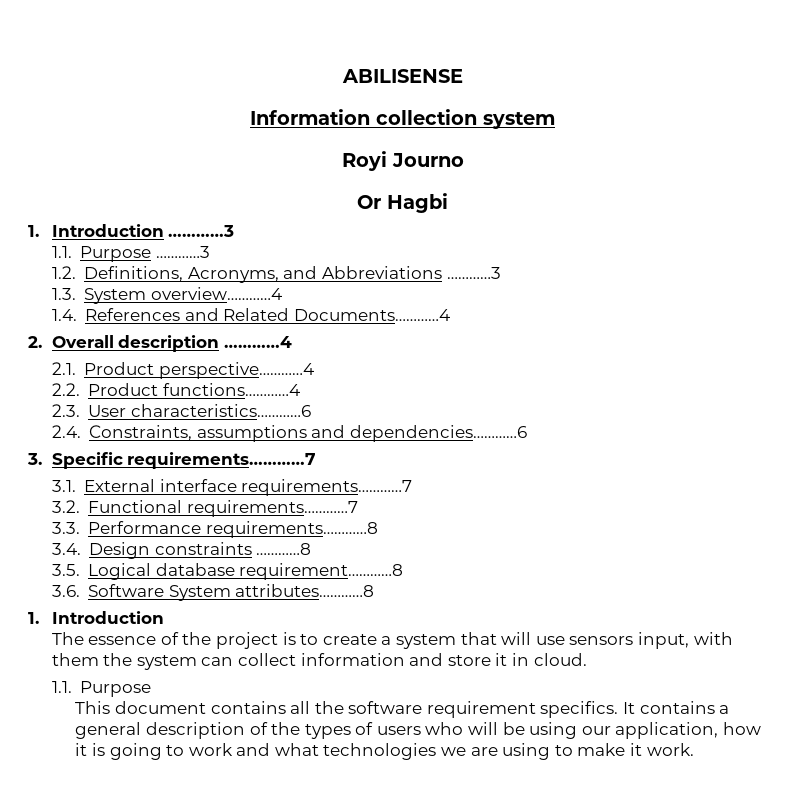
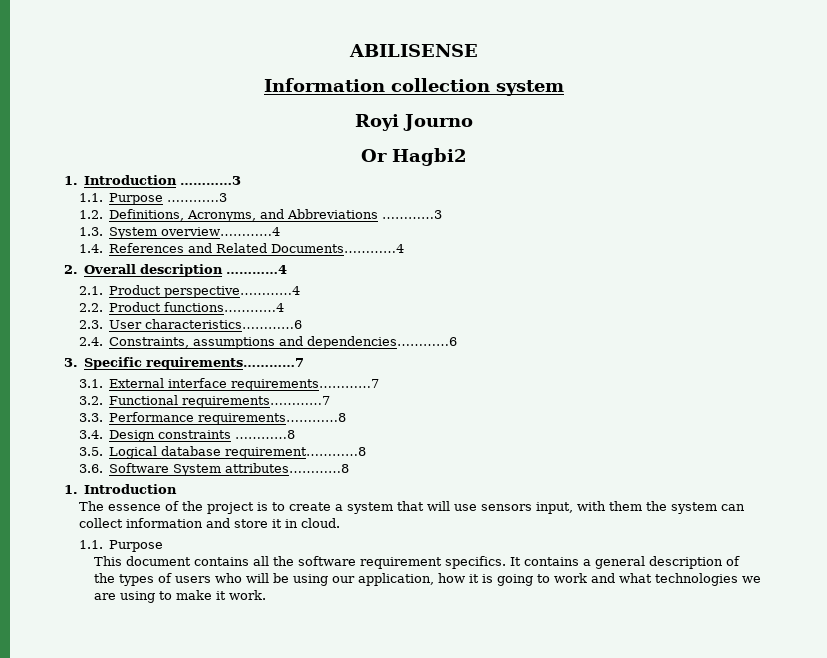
[387,193,448,213] Hagbi -> [391,148,467,166] Hagbi2

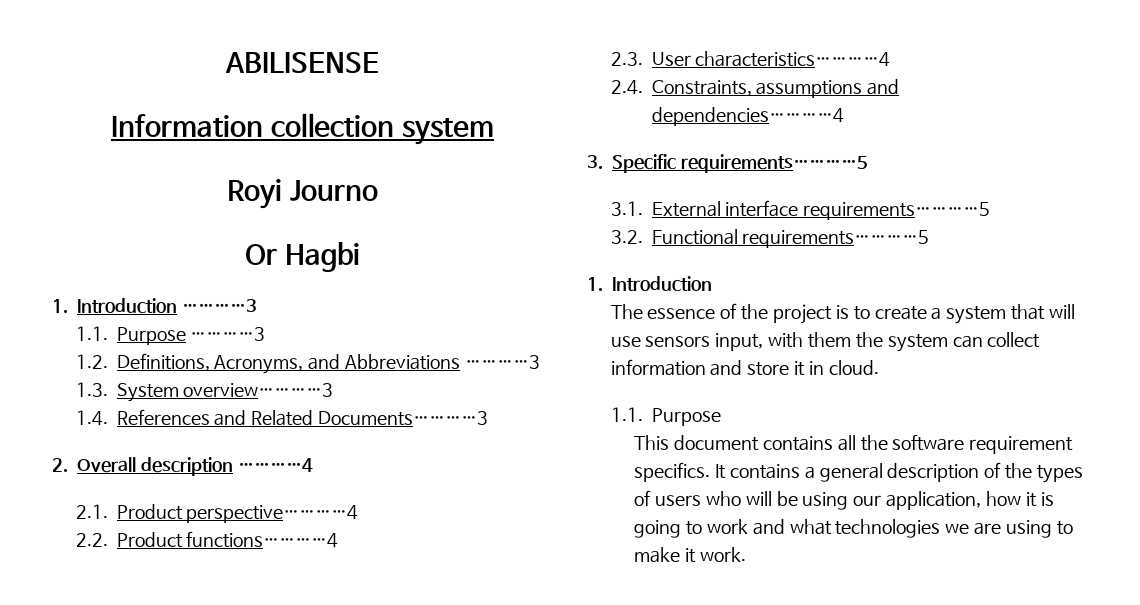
[391,148,467,166] Hagbi2 -> [284,242,360,272] Hagbi
[161,227,281,236] overview…………4 -> [183,383,334,397] overview…………3
[271,244,405,253] Documents…………4 -> [318,411,489,426] Documents…………3
[145,319,303,329] characteristics…………6 -> [695,51,891,67] characteristics…………4
[307,336,458,349] dependencies…………6 -> [651,107,844,126] dependencies…………4
[146,357,305,370] requirements…………7 -> [680,154,868,173] requirements…………5
[231,379,380,391] requirements…………7 -> [803,202,991,220] requirements…………5
[182,396,331,408] [79,412,347,425] [79,430,296,442] [79,446,367,459] [79,463,350,476] requirements…………7 // 3.3. Performance requirements…………8 // 3.4. Design constraints …………8 // 3.5. Logical database requirement…………8 // 3.6. Software System attributes…………8 -> [742,230,930,248] requirements…………5

